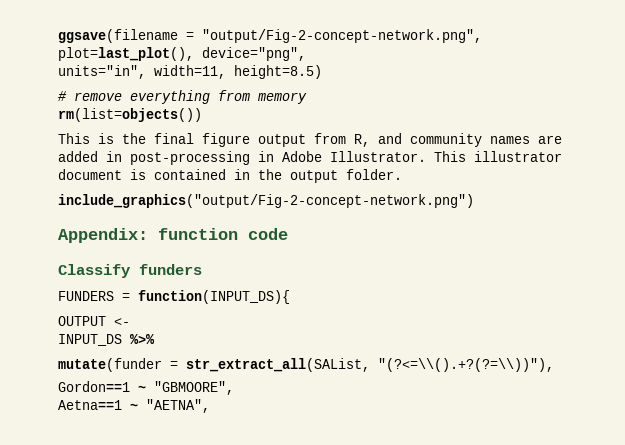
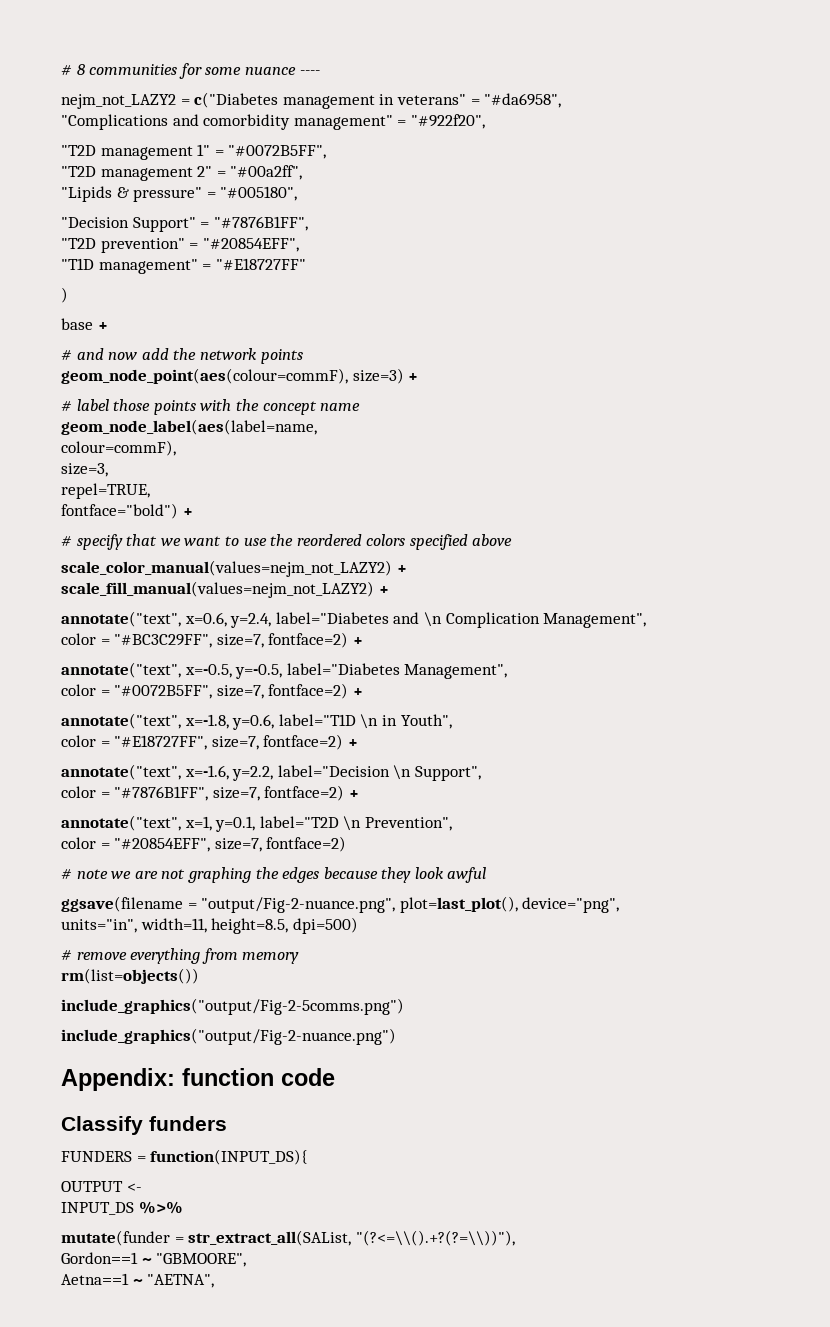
(58, 36) none -> [61,63,320,79] [61,92,562,109] [61,114,485,130] [61,144,327,160] [61,165,303,181] [61,186,298,202] [61,216,308,232] [61,238,299,253] [61,258,306,274] [61,287,68,303] [61,318,108,330] [61,348,303,364] [61,368,419,384] [61,399,361,415] [61,419,317,435] [61,440,176,456] [61,463,108,477] [61,483,150,499] [61,503,193,519] [61,534,513,550] [61,560,407,577] [61,581,389,598] [61,611,647,628] [61,632,363,648] [61,662,508,679] [61,683,363,699] [61,713,452,730] [61,734,358,750] [61,764,481,781] [61,785,359,801] [61,815,452,832] [61,836,347,852] [61,867,487,883] # 8 communities for some nuance ---- // nejm_not_LAZY2 = c("Diabetes management in veterans" = "#da6958", // "Complications and comorbidity management" = "#922f20", // "T2D management 1" = "#0072B5FF", // "T2D management 2" = "#00a2ff", // "Lipids & pressure" = "#005180", // "Decision Support" = "#7876B1FF", // "T2D prevention" = "#20854EFF", // "T1D management" = "#E18727FF" // ) // base + // # and now add the network points // geom_node_point(aes(colour=commF), size=3) + // # label those points with the concept name // geom_node_label(aes(label=name, // colour=commF), // size=3, // repel=TRUE, // fontface="bold") + // # specify that we want to use the reordered colors specified above // scale_color_manual(values=nejm_not_LAZY2) + // scale_fill_manual(values=nejm_not_LAZY2) + // annotate("text", x=0.6, y=2.4, label="Diabetes and \n Complication Management", // color = "#BC3C29FF", size=7, fontface=2) + // annotate("text", x=-0.5, y=-0.5, label="Diabetes Management", // color = "#0072B5FF", size=7, fontface=2) + // annotate("text", x=-1.8, y=0.6, label="T1D \n in Youth", // color = "#E18727FF", size=7, fontface=2) + // annotate("text", x=-1.6, y=2.2, label="Decision \n Support", // color = "#7876B1FF", size=7, fontface=2) + // annotate("text", x=1, y=0.1, label="T2D \n Prevention", // color = "#20854EFF", size=7, fontface=2) // # note we are not graphing the edges because they look awful //
[202,29,482,43] "output/Fig-2-concept-network.png", -> [201,897,396,913] "output/Fig-2-nuance.png",
[234,65,322,79] height=8.5) -> [211,917,358,934] height=8.5, dpi=500)
[58,133,562,147] [58,151,562,165] [58,169,402,183] [58,194,474,208] This is the final figure output from R, and community names are added in post-processing in Adobe Illustrator. This illustrator document is contained in the output folder. // include_graphics("output/Fig-2-concept-network.png") -> [61,998,404,1015] [61,1028,396,1045] include_graphics("output/Fig-2-5comms.png") // include_graphics("output/Fig-2-nuance.png")

